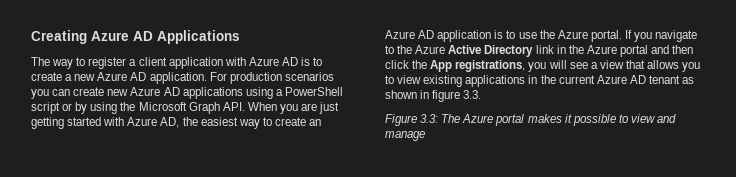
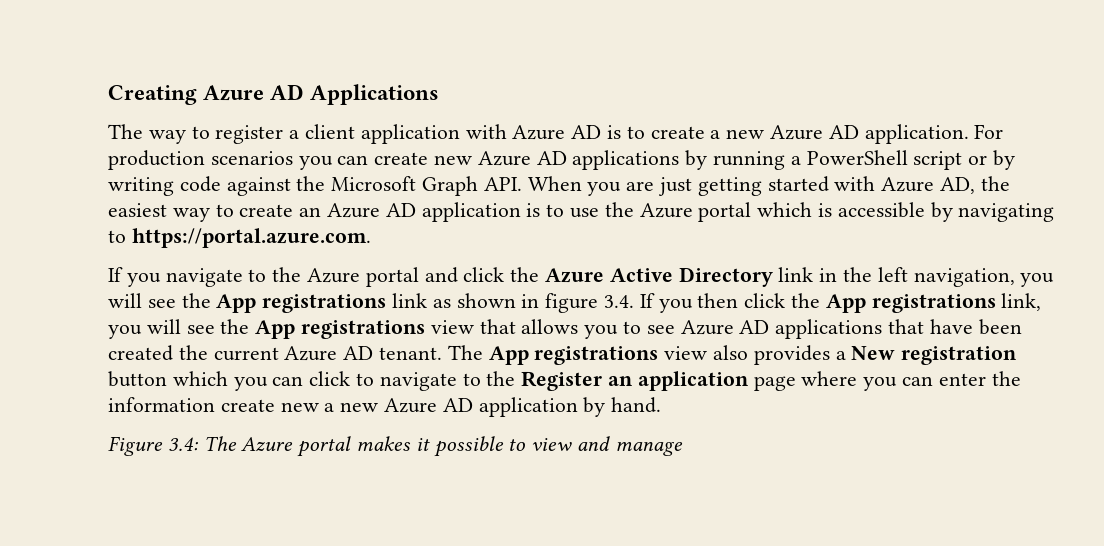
[245,87,273,99] using -> [685,150,786,170] by running
[90,102,118,114] using -> [108,176,291,196] writing code against
[590,30,622,42] portal. -> [698,202,1055,222] [108,228,371,248] portal which is accessible by navigating to https://portal.azure.com. //
(446, 49) none -> [365,267,605,287] portal and click the Azure
[586,45,670,57] Azure portal and -> [877,267,1055,287] [108,293,693,313] left navigation, you will see the App registrations link as shown in figure 3.4. If you
[455,60,598,72] registrations, you will see a -> [871,293,1042,313] [108,319,426,339] registrations link, you will see the App registrations
[397,75,695,87] [385,90,482,102] view existing applications in the current Azure AD tenant as shown in figure 3.3. -> [646,319,1022,339] [108,345,1018,365] [108,371,1021,391] [108,397,662,417] see Azure AD applications that have been created the current Azure AD tenant. The App registrations view also provides a New registration button which you can click to navigate to the Register an application page where you can enter the information create new a new Azure AD application by hand.
[420,114,439,123] 3.3: -> [167,437,199,451] 3.4:

